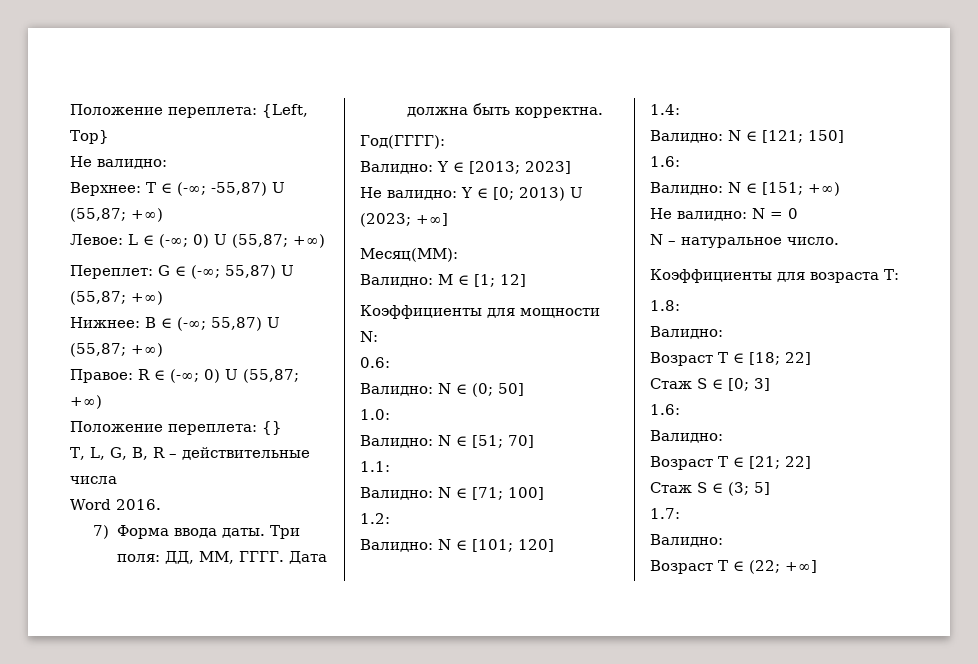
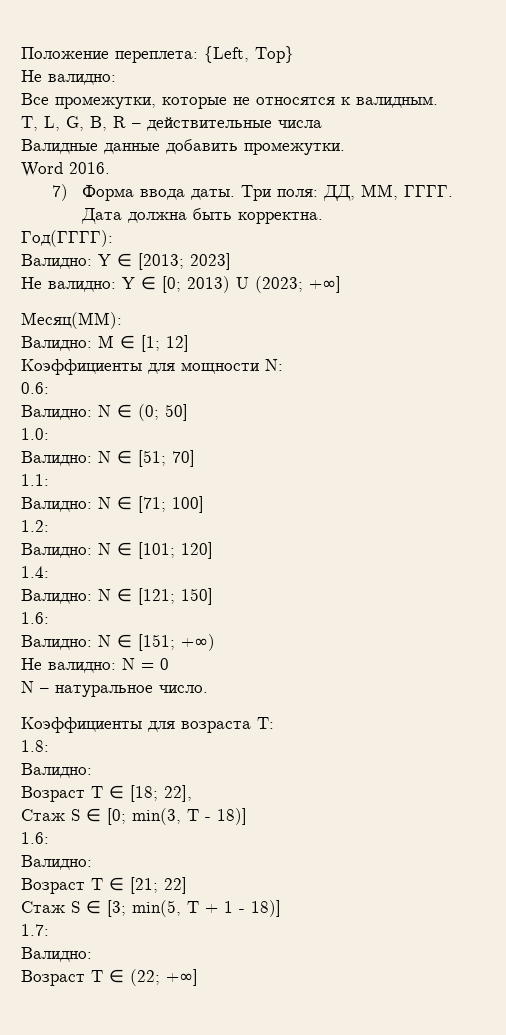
[70,182,285,196] [70,208,163,222] [70,234,325,248] [70,265,294,279] [70,291,163,305] [70,317,280,331] [70,343,163,357] [70,369,299,383] [70,395,102,409] [70,421,282,435] Верхнее: T ∈ (-∞; -55,87) U (55,87; +∞) // Левое: L ∈ (-∞; 0) U (55,87; +∞) // Переплет: G ∈ (-∞; 55,87) U (55,87; +∞) // Нижнее: B ∈ (-∞; 55,87) U (55,87; +∞) // Правое: R ∈ (-∞; 0) U (55,87; +∞) // Положение переплета: {} -> [21,93,438,109] Все промежутки, которые не относятся к валидным.
(117, 480) none -> [21,139,345,155] // Валидные данные добавить промежутки.
[785,352,811,365] 22] -> [164,785,192,802] 22],
[754,378,770,391] 3] -> [132,808,247,825] min(3, T - 18)]
[728,482,770,496] (3; 5] -> [107,900,281,917] [3; min(5, T + 1 - 18)]

